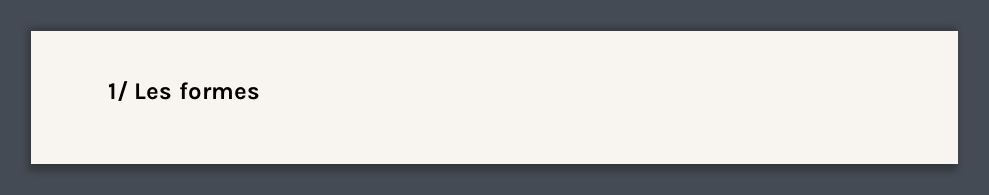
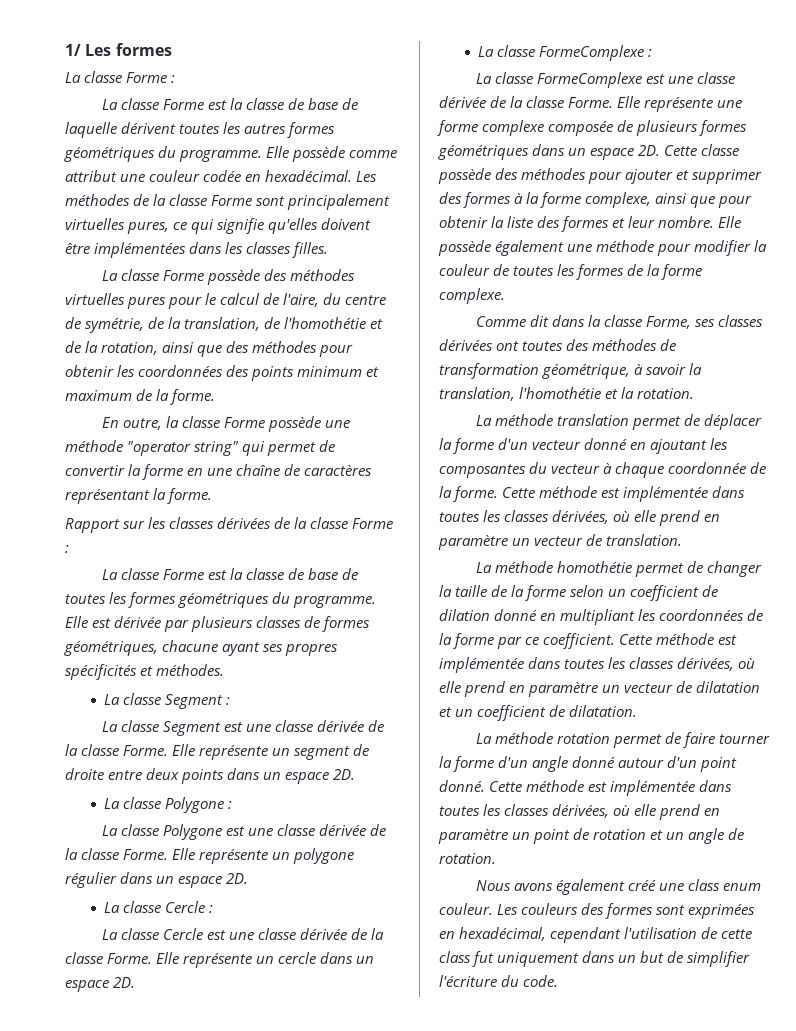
(260, 91) none -> [65,71,176,83] [101,98,358,110] [65,122,336,138] [64,146,398,162] [65,170,378,182] [65,194,391,210] [65,218,372,234] [65,242,329,258] [101,269,355,285] [65,293,387,309] [65,317,384,333] [65,341,354,357] [65,365,380,381] [65,389,216,405] [101,416,350,432] [65,440,336,456] [65,464,373,480] [65,488,213,504] [65,517,394,533] [65,545,69,553] [101,568,358,580] [65,592,377,608] [65,616,371,632] [64,640,339,656] [65,664,225,680] [104,693,231,709] [101,720,384,736] [65,744,370,760] [65,768,356,784] [104,797,233,813] [101,824,386,840] [65,848,355,864] [65,872,249,888] [104,901,214,913] [101,928,384,940] [65,952,375,968] [65,977,136,992] [478,45,653,61] [475,72,735,88] [439,96,743,112] [437,120,748,136] [438,144,740,160] [438,168,763,184] [439,192,753,208] [439,216,742,232] [438,240,768,256] [439,264,703,280] [439,288,505,304] [475,315,763,329] [439,339,677,351] [439,363,703,379] [439,387,695,401] [475,414,762,430] [439,438,729,454] [439,462,767,478] [439,486,746,502] [439,510,721,526] [438,534,683,550] [475,561,762,577] [439,585,719,601] [439,609,764,625] [439,633,738,649] [439,657,756,673] [439,681,761,697] [439,705,638,721] [475,732,770,748] [439,756,738,772] [439,780,733,796] [439,804,721,820] [438,828,745,844] [439,853,496,864] [475,879,761,895] [439,903,756,919] [439,927,753,943] [439,951,751,967] [439,975,559,987] // La classe Forme : // La classe Forme est la classe de base de laquelle dérivent toutes les autres formes géométriques du programme. Elle possède comme attribut une couleur codée en hexadécimal. Les méthodes de la classe Forme sont principalement virtuelles pures, ce qui signifie qu'elles doivent être implémentées dans les classes filles. // La classe Forme possède des méthodes virtuelles pures pour le calcul de l'aire, du centre de symétrie, de la translation, de l'homothétie et de la rotation, ainsi que des méthodes pour obtenir les coordonnées des points minimum et maximum de la forme. // En outre, la classe Forme possède une méthode "operator string" qui permet de convertir la forme en une chaîne de caractères représentant la forme. // Rapport sur les classes dérivées de la classe Forme : // La classe Forme est la classe de base de toutes les formes géométriques du programme. Elle est dérivée par plusieurs classes de formes géométriques, chacune ayant ses propres spécificités et méthodes. // La classe Segment : // La classe Segment est une classe dérivée de la classe Forme. Elle représente un segment de droite entre deux points dans un espace 2D. // La classe Polygone : // La classe Polygone est une classe dérivée de la classe Forme. Elle représente un polygone régulier dans un espace 2D. // La classe Cercle : // La classe Cercle est une classe dérivée de la classe Forme. Elle représente un cercle dans un espace 2D. // La classe FormeComplexe : // La classe FormeComplexe est une classe dérivée de la classe Forme. Elle représente une forme complexe composée de plusieurs formes géométriques dans un espace 2D. Cette classe possède des méthodes pour ajouter et supprimer des formes à la forme complexe, ainsi que pour obtenir la liste des formes et leur nombre. Elle possède également une méthode pour modifier la couleur de toutes les formes de la forme complexe. // Comme dit dans la classe Forme, ses classes dérivées ont toutes des méthodes de transformation géométrique, à savoir la translation, l'homothétie et la rotation. // La méthode translation permet de déplacer la forme d'un vecteur donné en ajoutant les composantes du vecteur à chaque coordonnée de la forme. Cette méthode est implémentée dans toutes les classes dérivées, où elle prend en paramètre un vecteur de translation. // La méthode homothétie permet de changer la taille de la forme selon un coefficient de dilation donné en multipliant les coordonnées de la forme par ce coefficient. Cette méthode est implémentée dans toutes les classes dérivées, où elle prend en paramètre un vecteur de dilatation et un coefficient de dilatation. // La méthode rotation permet de faire tourner la forme d'un angle donné autour d'un point donné. Cette méthode est implémentée dans toutes les classes dérivées, où elle prend en paramètre un point de rotation et un angle de rotation. // Nous avons également créé une class enum couleur. Les couleurs des formes sont exprimées en hexadécimal, cependant l'utilisation de cette class fut uniquement dans un but de simplifier l'écriture du code.

